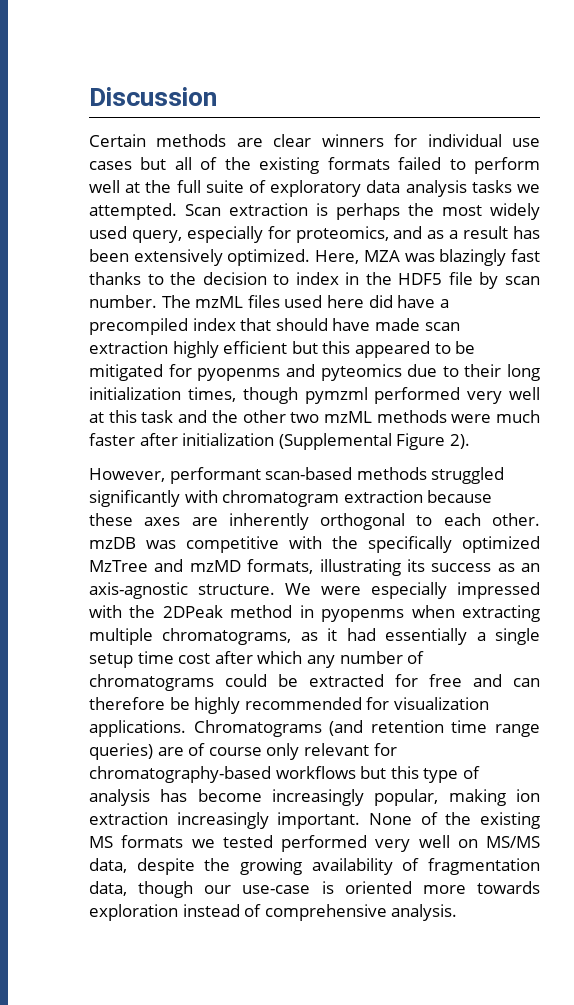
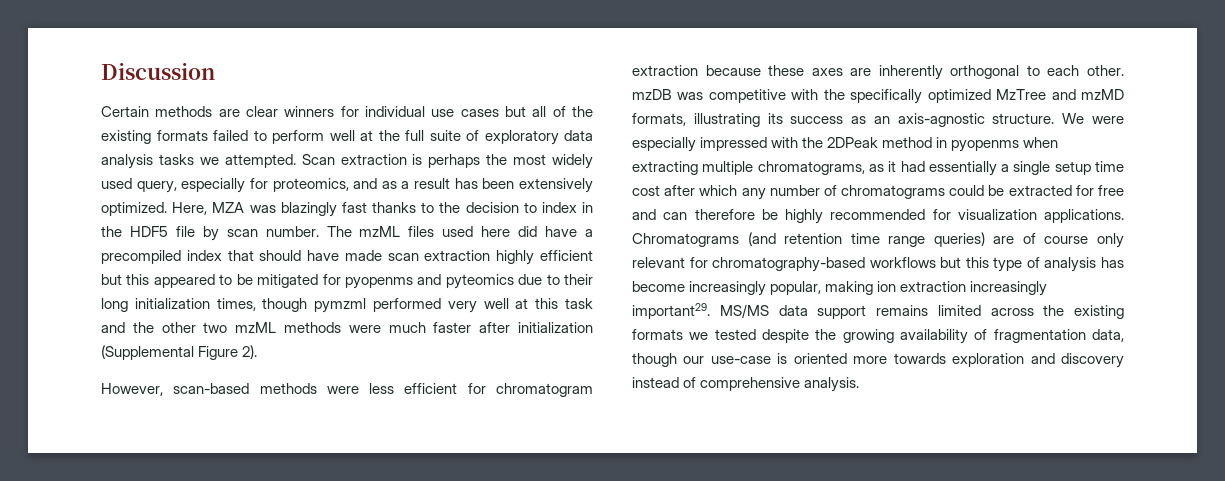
[169,467,261,484] performant -> (163, 389) none
[431,467,505,484] [89,490,218,507] struggled significantly with -> [326,383,486,394] were less efficient for
[277,812,540,829] [89,836,113,848] important. None of the existing MS -> [632,303,1124,319] important29. MS/MS data support remains limited across the existing
[281,835,540,852] [89,858,127,873] performed very well on MS/MS data, -> (756, 334) none
(178, 912) none -> [1030,353,1124,368] and discovery

